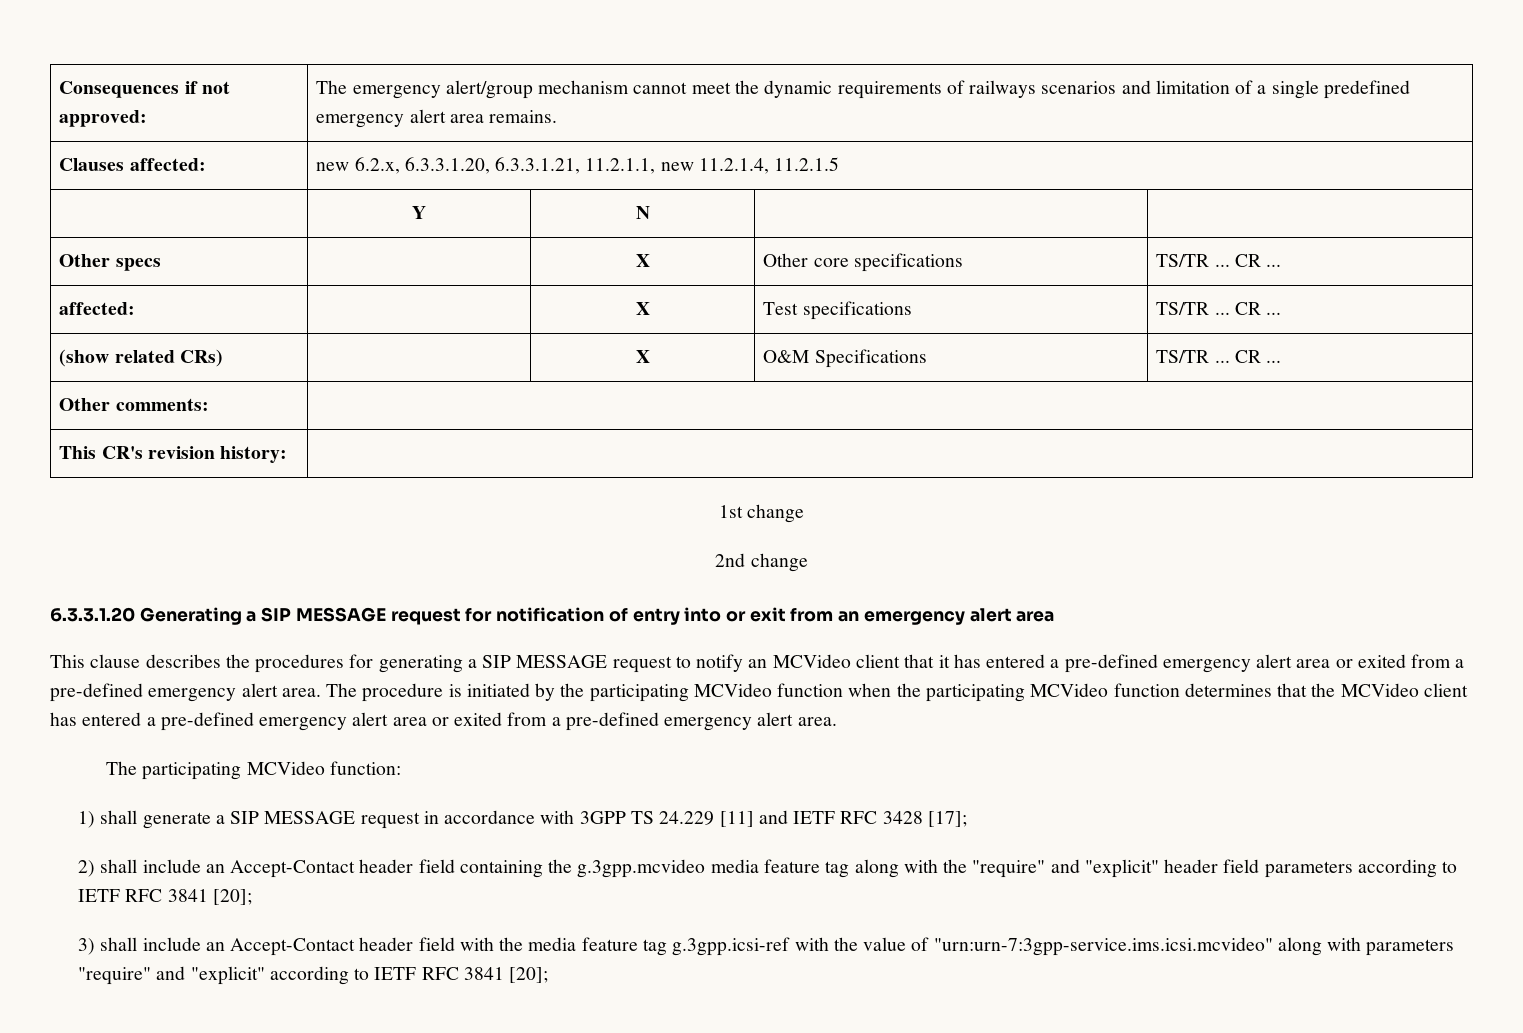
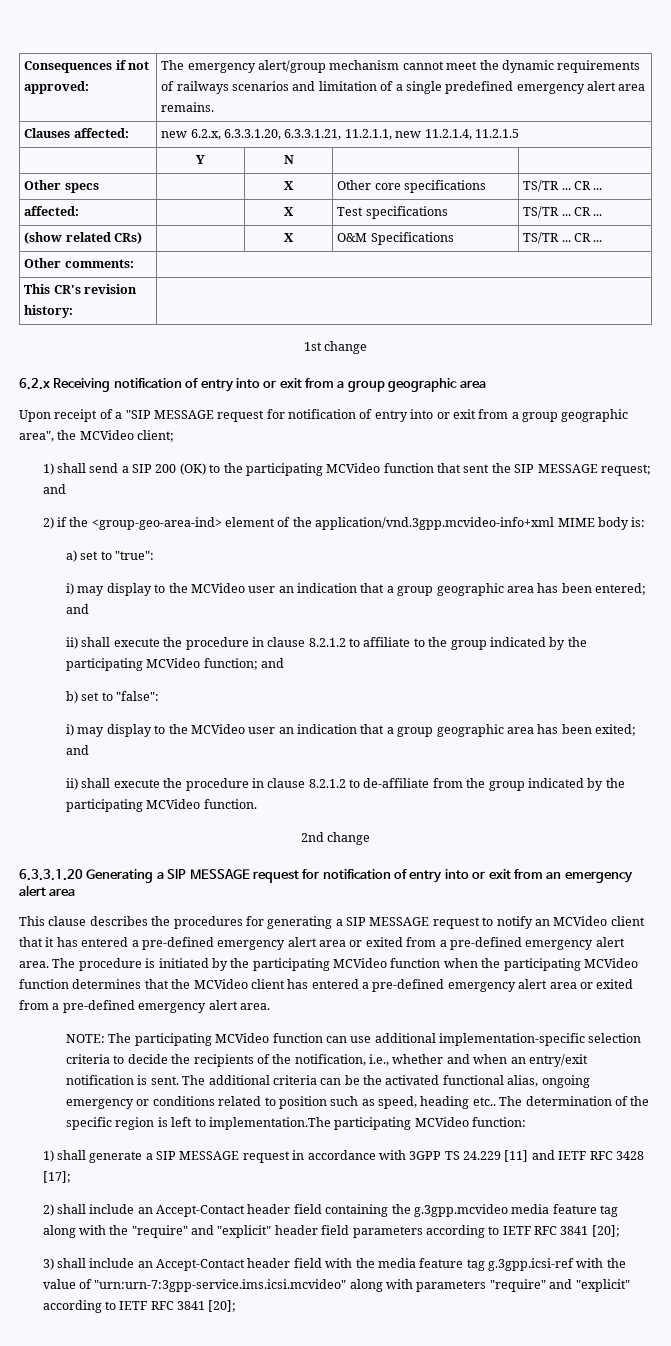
(805, 513) none -> [19,378,486,392] [19,409,629,422] [19,430,175,442] [42,463,651,476] [42,484,66,494] [42,517,646,530] [66,550,155,562] [66,583,647,596] [66,604,90,614] [66,637,587,650] [66,658,285,671] [66,691,160,703] [66,724,637,737] [66,745,90,755] [66,778,625,791] [66,799,257,812] // 6.2.x Receiving notification of entry into or exit from a group geographic area // Upon receipt of a "SIP MESSAGE request for notification of entry into or exit from a group geographic area", the MCVideo client; // 1) shall send a SIP 200 (OK) to the participating MCVideo function that sent the SIP MESSAGE request; and // 2) if the <group-geo-area-ind> element of the application/vnd.3gpp.mcvideo-info+xml MIME body is: // a) set to "true": // i) may display to the MCVideo user an indication that a group geographic area has been entered; and // ii) shall execute the procedure in clause 8.2.1.2 to affiliate to the group indicated by the participating MCVideo function; and // b) set to "false": // i) may display to the MCVideo user an indication that a group geographic area has been exited; and // ii) shall execute the procedure in clause 8.2.1.2 to de-affiliate from the group indicated by the participating MCVideo function.
(837, 721) none -> [66,1034,106,1043] NOTE:
(325, 768) none -> [272,1033,642,1046] [66,1054,588,1067] [66,1075,590,1088] [66,1096,650,1109] [66,1117,469,1130] function can use additional implementation-specific selection criteria to decide the recipients of the notification, i.e., whether and when an entry/exit notification is sent. The additional criteria can be the activated functional alias, ongoing emergency or conditions related to position such as speed, heading etc.. The determination of the specific region is left to implementation.The participating MCVideo

